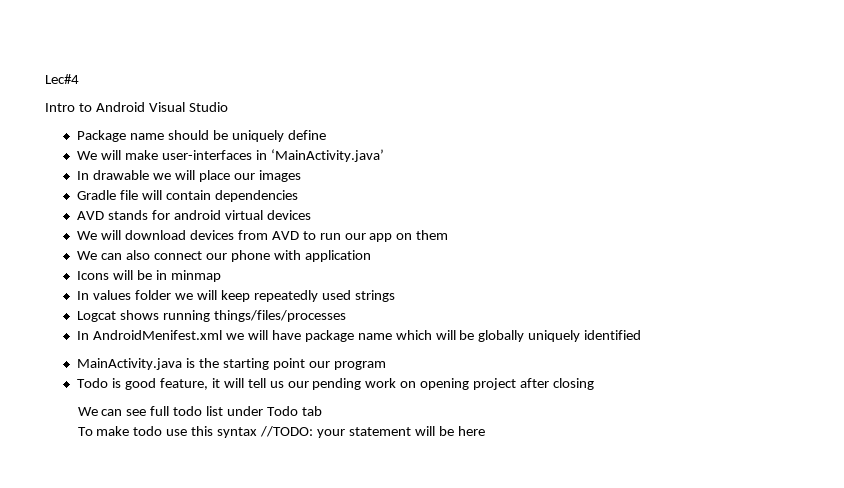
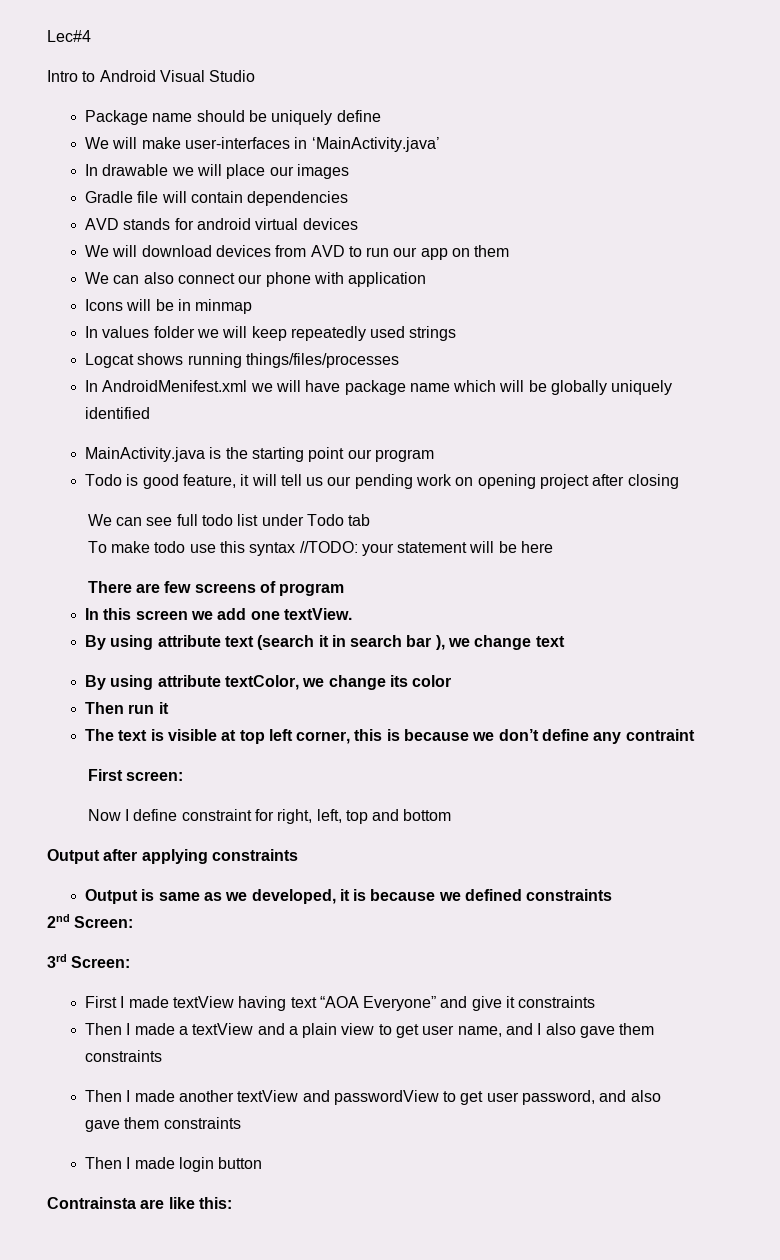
(485, 431) none -> [87,581,345,596] [84,608,352,620] [84,635,565,650] [84,675,452,690] [84,702,169,714] [84,729,695,744] [87,769,183,781] [87,809,452,824] [47,849,298,864] [84,889,613,904] [47,914,134,928] [47,954,131,968] [84,996,596,1011] [84,1023,655,1038] [84,1050,162,1062] [84,1090,661,1105] [84,1117,241,1132] [84,1157,263,1172] [47,1197,232,1209] // There are few screens of program // In this screen we add one textView. // By using attribute text (search it in search bar ), we change text // By using attribute textColor, we change its color // Then run it // The text is visible at top left corner, this is because we don’t define any contraint // First screen: // Now I define constraint for right, left, top and bottom // Output after applying constraints // Output is same as we developed, it is because we defined constraints // 2nd Screen: // 3rd Screen: // First I made textView having text “AOA Everyone” and give it constraints // Then I made a textView and a plain view to get user name, and I also gave them constraints // Then I made another textView and passwordView to get user password, and also gave them constraints // Then I made login button // Contrainsta are like this:

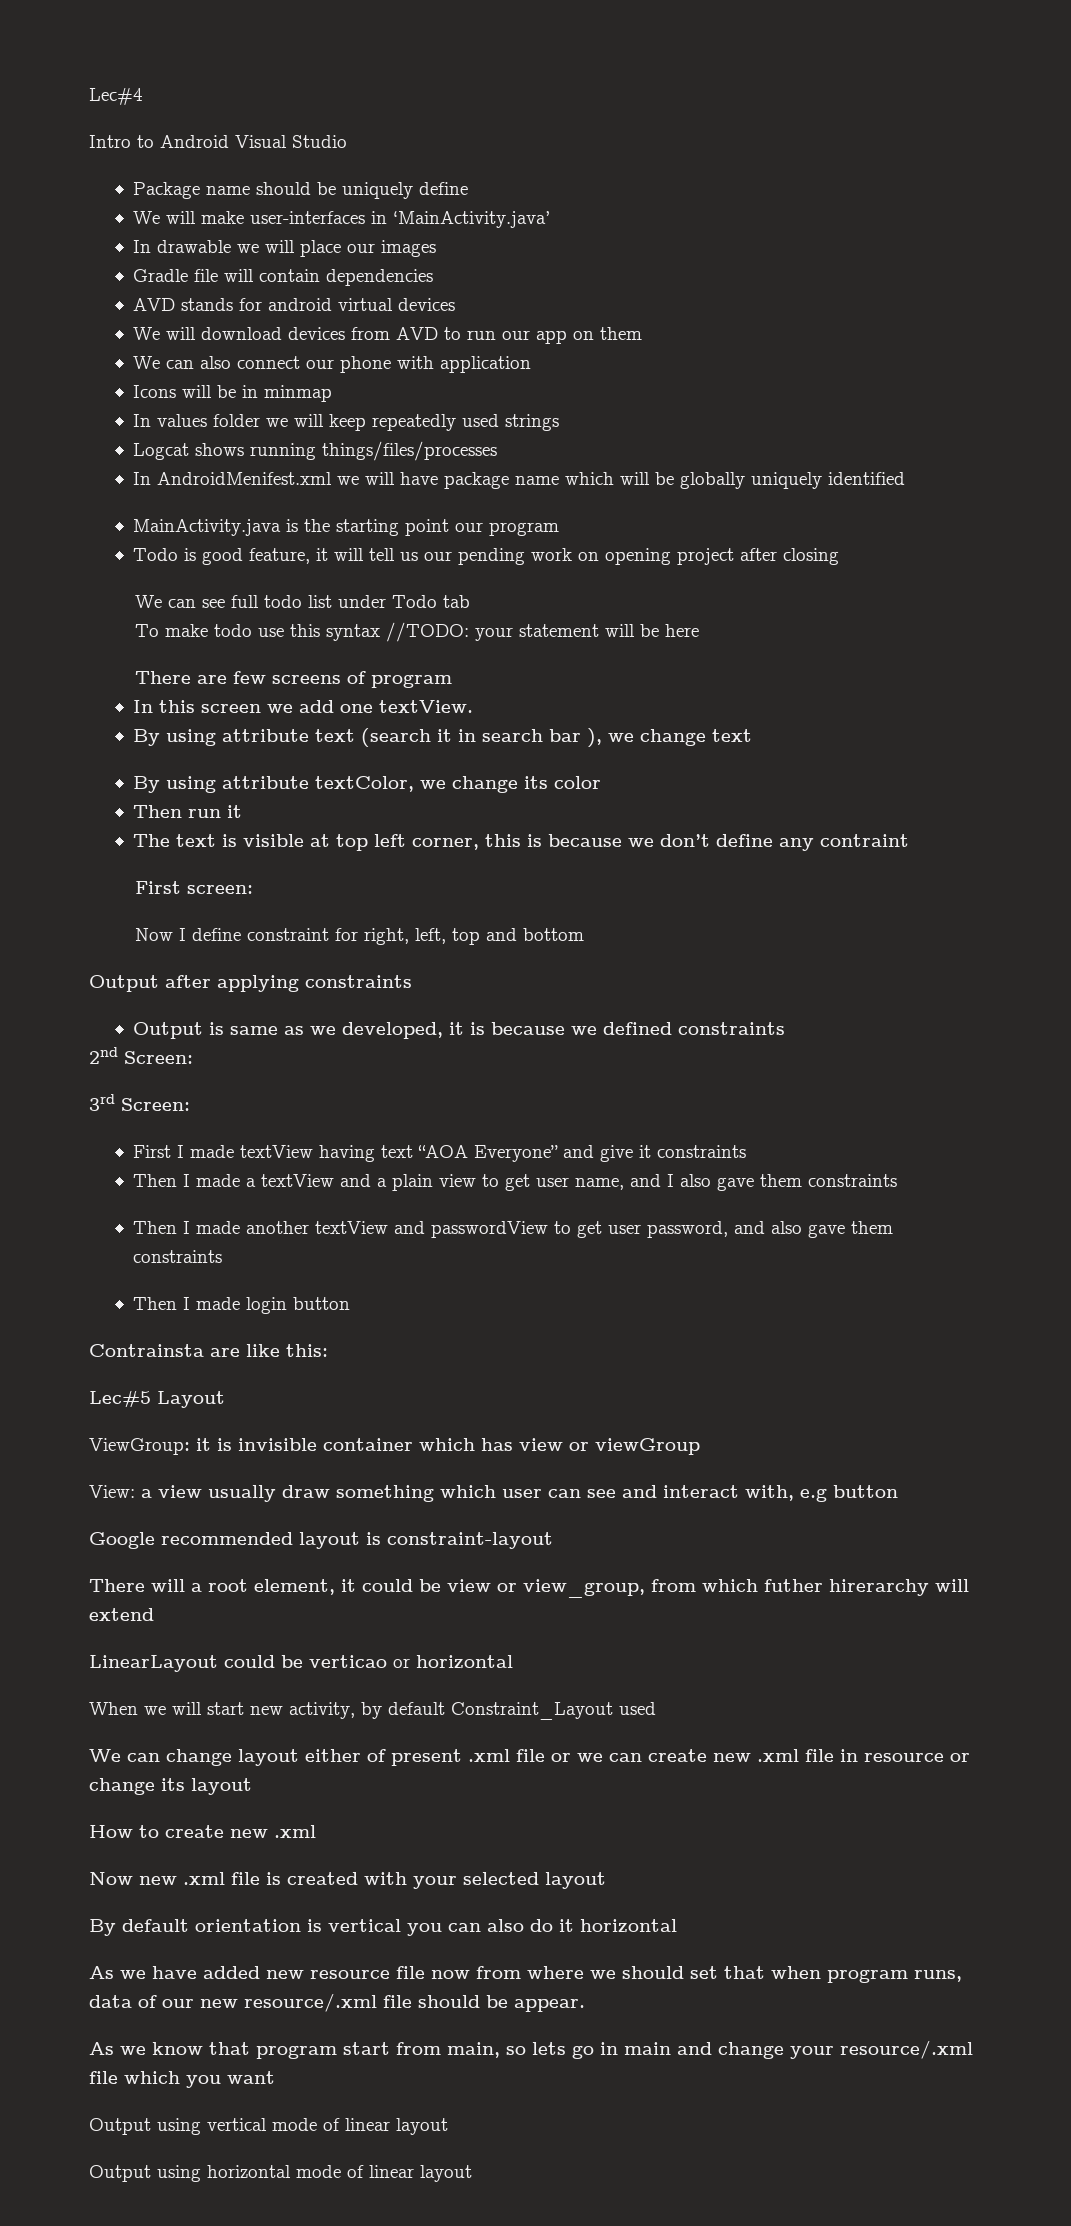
(232, 1203) none -> [89,1390,225,1408] [89,1438,700,1455] [89,1485,898,1502] [89,1532,553,1549] [89,1579,969,1598] [89,1608,154,1621] [89,1655,513,1672] [89,1702,656,1720] [89,1749,970,1766] [89,1778,252,1795] [89,1825,316,1838] [89,1872,606,1889] [89,1919,677,1936] [89,1966,962,1983] [89,1993,585,2012] [89,2040,973,2059] [89,2071,275,2088] [89,2118,448,2135] [89,2165,472,2182] // Lec#5 Layout // ViewGroup: it is invisible container which has view or viewGroup // View: a view usually draw something which user can see and interact with, e.g button // Google recommended layout is constraint-layout // There will a root element, it could be view or view_group, from which futher hirerarchy will extend // LinearLayout could be verticao or horizontal // When we will start new activity, by default Constraint_Layout used // We can change layout either of present .xml file or we can create new .xml file in resource or change its layout // How to create new .xml // Now new .xml file is created with your selected layout // By default orientation is vertical you can also do it horizontal // As we have added new resource file now from where we should set that when program runs, data of our new resource/.xml file should be appear. // As we know that program start from main, so lets go in main and change your resource/.xml file which you want // Output using vertical mode of linear layout // Output using horizontal mode of linear layout

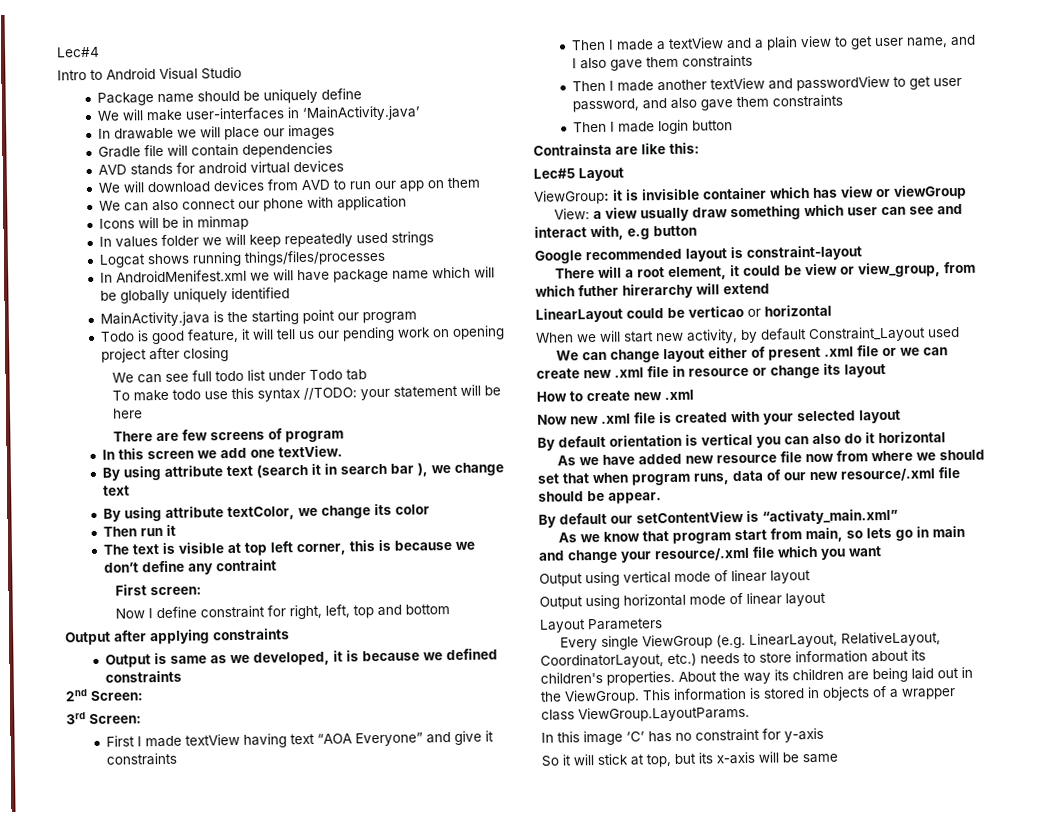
(585, 2005) none -> [538,508,898,528] // By default our setContentView is “activaty_main.xml”
(472, 2173) none -> [539,618,663,633] [559,631,941,651] [540,649,926,669] [540,666,973,686] [540,686,956,705] [541,705,750,723] [541,727,824,746] [541,751,838,768] // Layout Parameters // Every single ViewGroup (e.g. LinearLayout, RelativeLayout, CoordinatorLayout, etc.) needs to store information about its children's properties. About the way its children are being laid out in the ViewGroup. This information is stored in objects of a wrapper class ViewGroup.LayoutParams. // In this image ‘C’ has no constraint for y-axis // So it will stick at top, but its x-axis will be same

